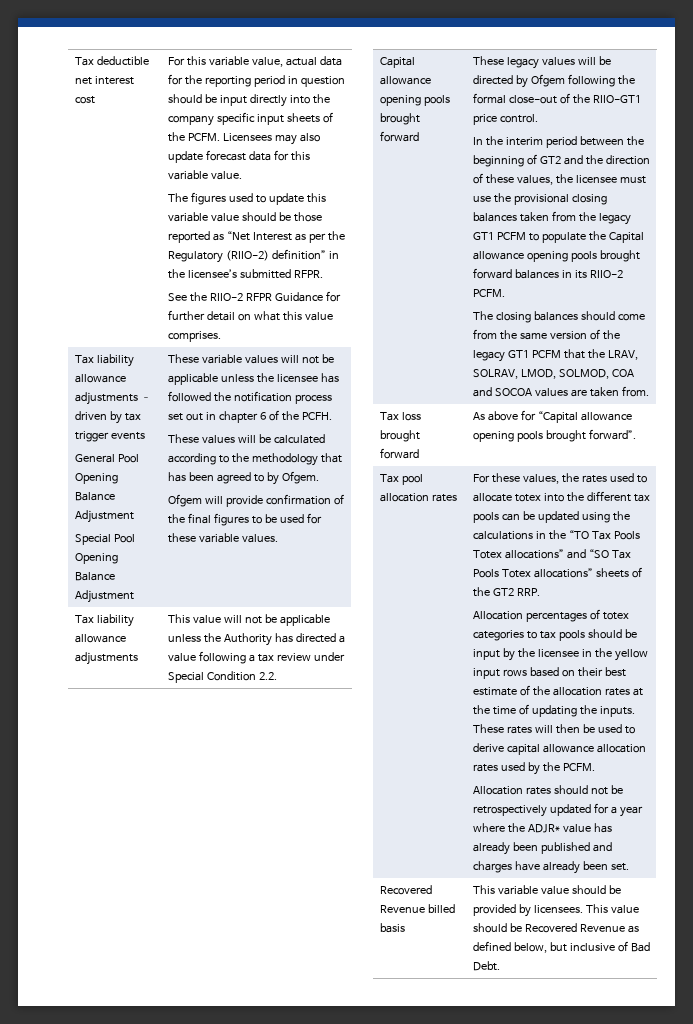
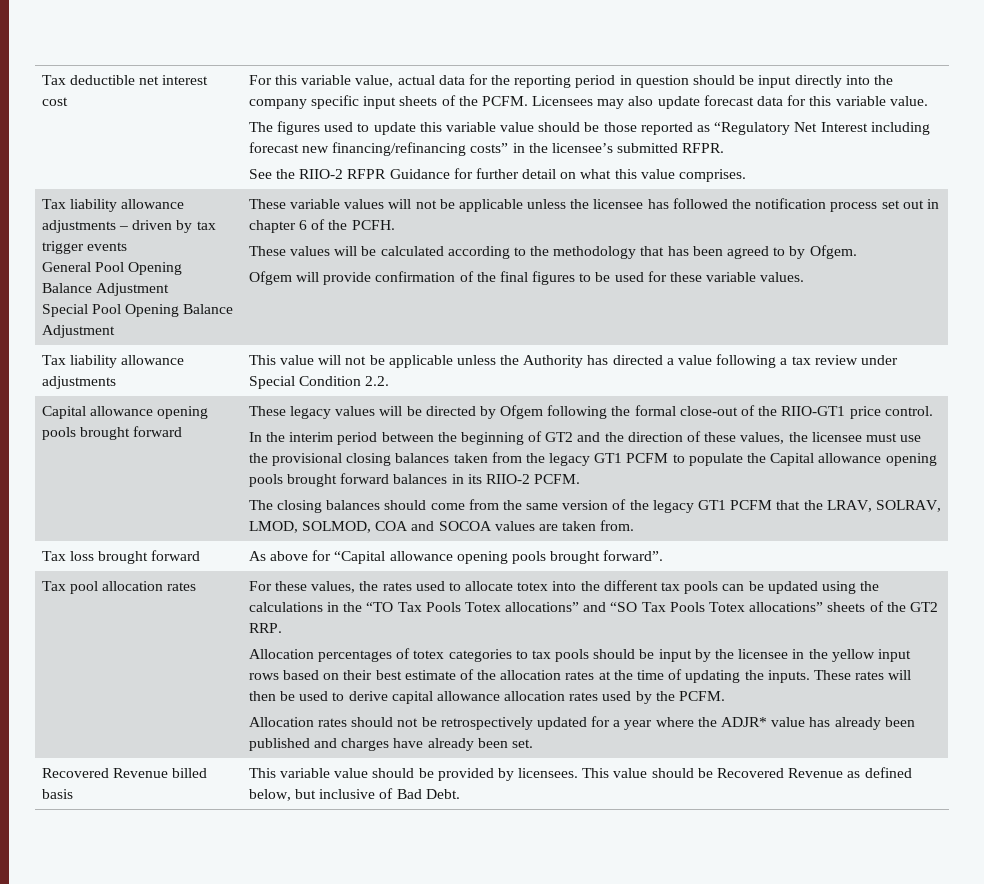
[226,231,345,243] [167,249,326,263] “Net Interest as per the Regulatory (RIIO-2) definition” -> [714,122,930,135] [248,142,509,156] “Regulatory Net Interest including forecast new financing/refinancing costs”

